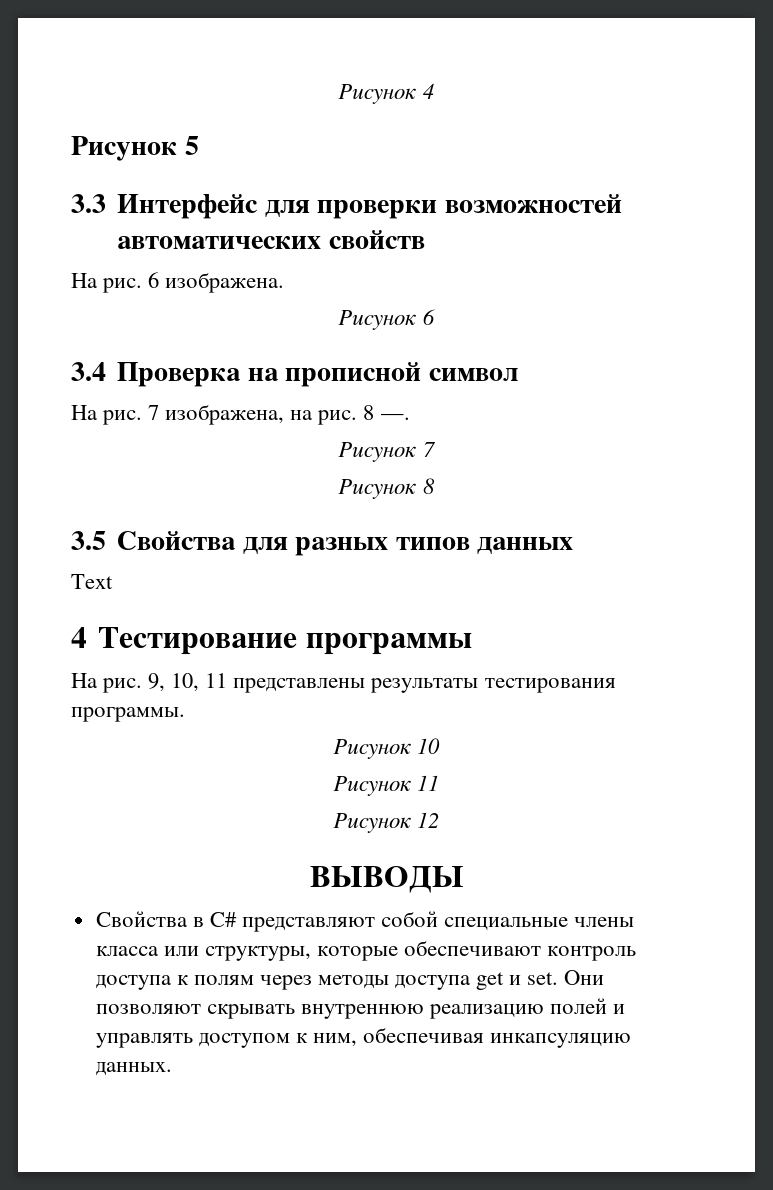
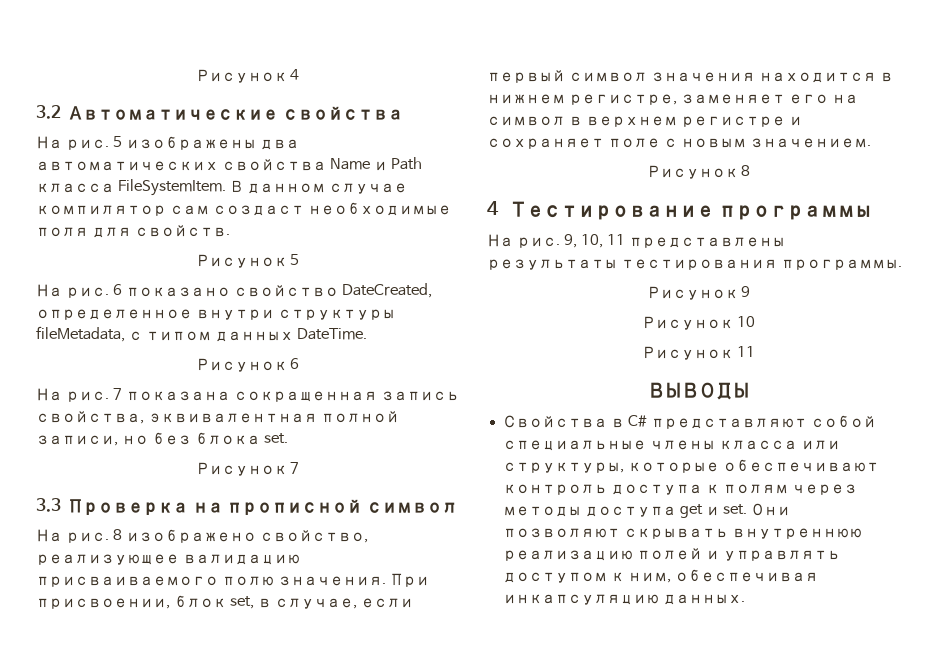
[71,136,199,161] [71,194,622,219] [117,230,425,249] [71,272,285,293] [338,309,435,330] [71,362,106,381] Рисунок 5 // 3.3 Интерфейс для проверки возможностей автоматических свойств // На рис. 6 изображена. // Рисунок 6 // 3.4 -> [36,105,403,120] [36,136,299,150] [36,157,422,171] [36,179,407,196] [36,202,451,216] [36,225,230,238] [195,254,300,268] [36,283,432,298] [36,309,395,320] [36,326,367,342] [195,358,300,372] [36,388,459,402] [36,411,399,424] [36,432,288,446] [195,462,300,476] [36,498,61,512] 3.2 Автоматические свойства // На рис. 5 изображены два автоматических свойства Name и Path класса FileSystemItem. В данном случае компилятор сам создаст необходимые поля для свойств. // Рисунок 5 // На рис. 6 показано свойство DateCreated, определенное внутри структуры fileMetadata, с типом данных DateTime. // Рисунок 6 // На рис. 7 показана сокращенная запись свойства, эквивалентная полной записи, но без блока set. // Рисунок 7 // 3.3
[148,404,410,425] [338,442,436,462] [338,478,435,499] [71,531,574,556] [71,574,113,589] 7 изображена, на рис. 8 —. // Рисунок 7 // Рисунок 8 // 3.5 Свойства для разных типов данных // Text -> [112,529,368,543] [36,554,300,565] [36,573,429,587] [36,595,413,609] [487,70,893,83] [487,94,858,105] [487,116,802,127] [487,138,871,149] [646,165,751,179] 8 изображено свойство, реализующее валидацию присваиваемого полю значения. При присвоении, блок set, в случае, если первый символ значения находится в нижнем регистре, заменяет его на символ в верхнем регистре и сохраняет поле с новым значением. // Рисунок 8
(185, 714) none -> [646,286,751,300] // Рисунок 9
[332,812,440,833] // Рисунок 12 -> (755, 351) none

